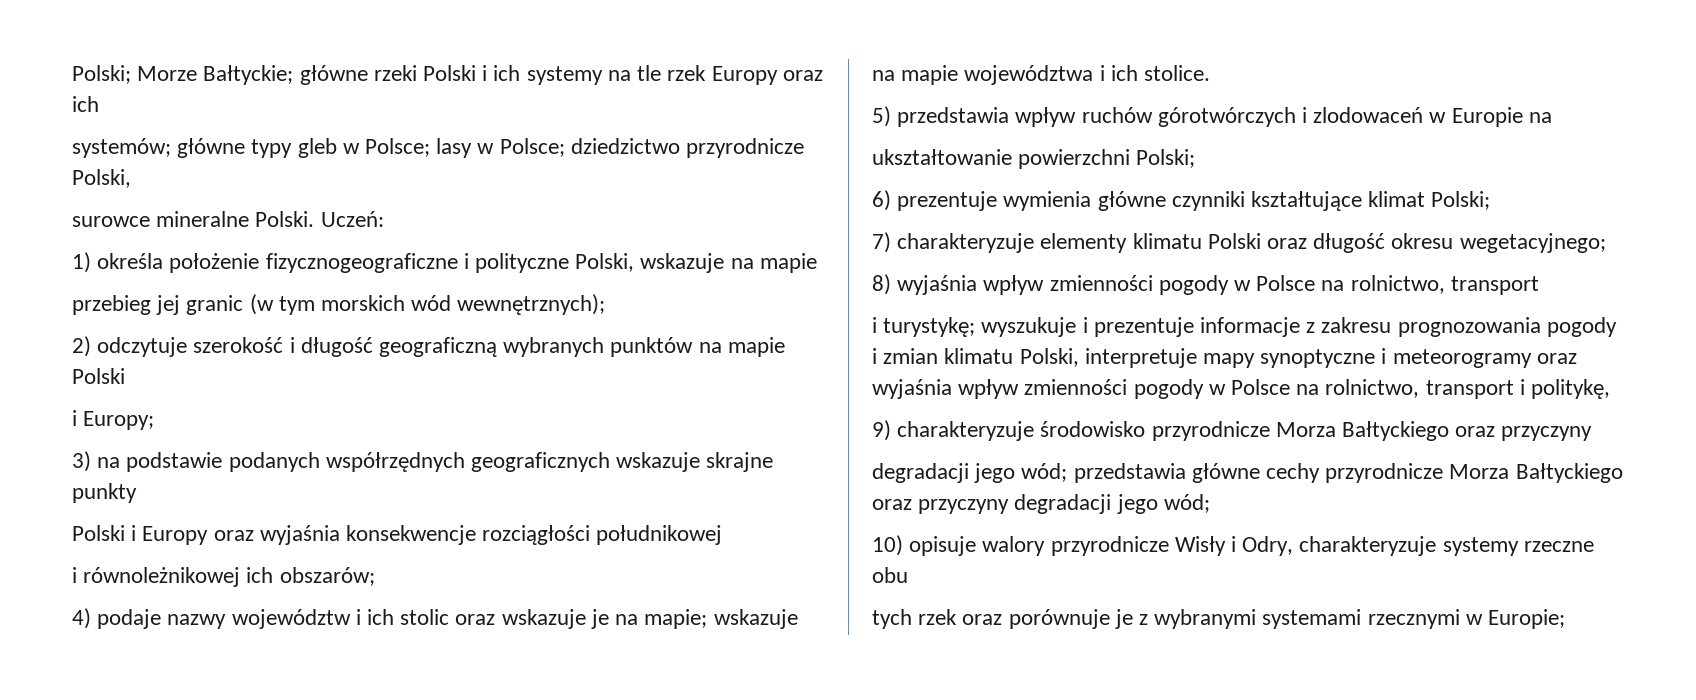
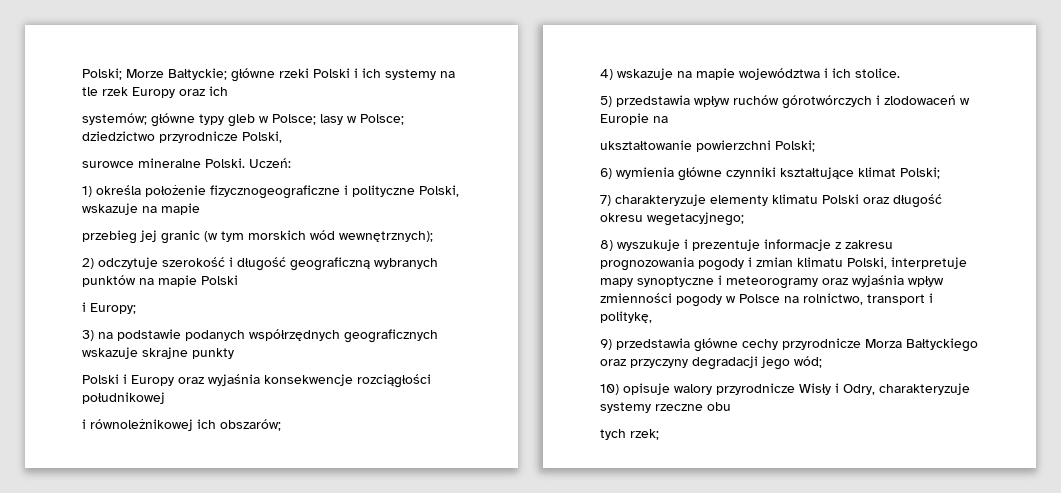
[97,609,708,629] podaje nazwy województw i ich stolic oraz wskazuje je na mapie; -> (613, 74) none
[897,191,998,211] prezentuje -> (612, 173) none
[897,275,1539,295] [872,317,976,337] wyjaśnia wpływ zmienności pogody w Polsce na rolnictwo, transport // i turystykę; -> (613, 245) none
[897,421,1593,441] [872,463,1068,483] charakteryzuje środowisko przyrodnicze Morza Bałtyckiego oraz przyczyny // degradacji jego wód; -> (612, 344) none
[918,609,1566,629] rzek oraz porównuje je z wybranymi systemami rzecznymi w Europie; -> [630,429,659,440] rzek;

